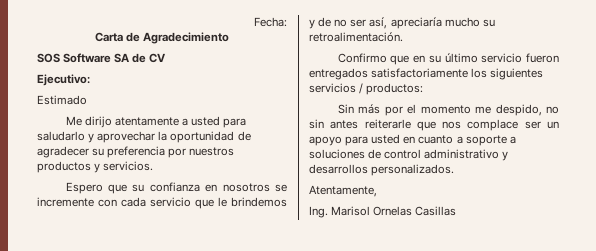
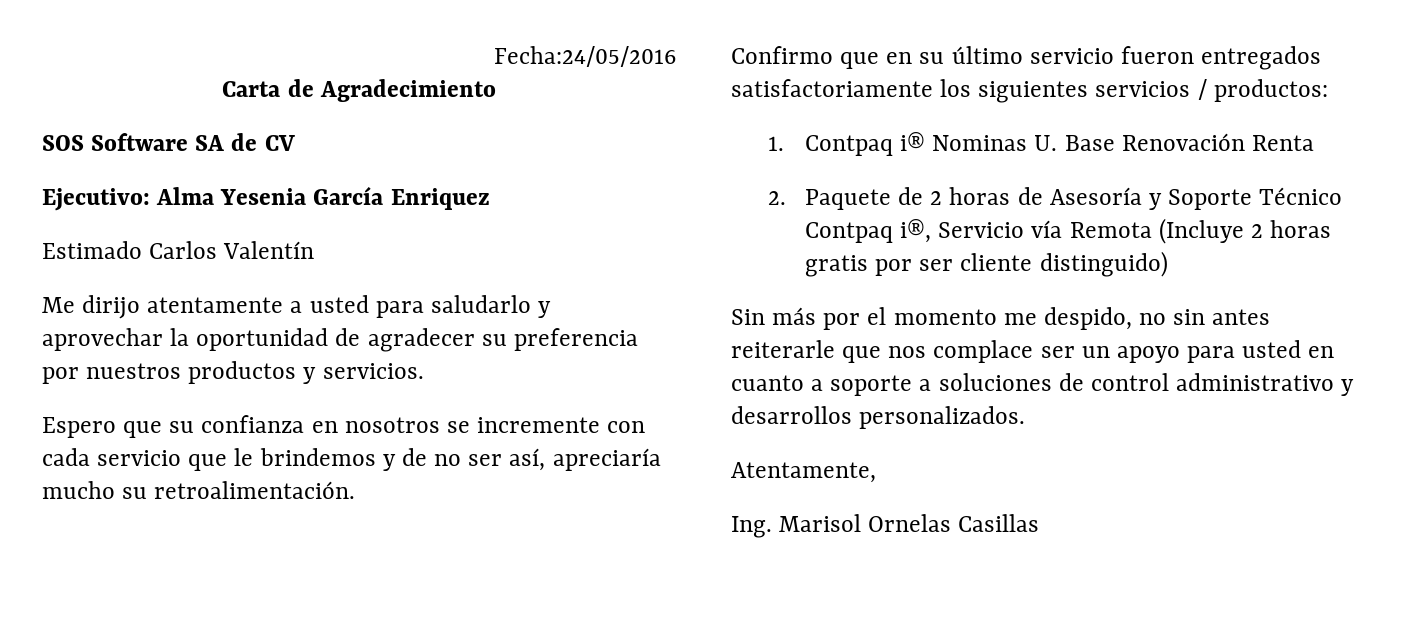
[254,17,287,27] Fecha: -> [494,46,676,67] Fecha:24/05/2016
(90, 80) none -> [156,186,490,210] Alma Yesenia García Enriquez
(87, 100) none -> [149,241,315,259] Carlos Valentín
(424, 89) none -> [767,132,1314,156] [767,187,1343,210] [804,218,1332,244] [804,251,1168,277] // 1. Contpaq i® Nominas U. Base Renovación Renta // 2. Paquete de 2 horas de Asesoría y Soporte Técnico Contpaq i®, Servicio vía Remota (Incluye 2 horas gratis por ser cliente distinguido)

